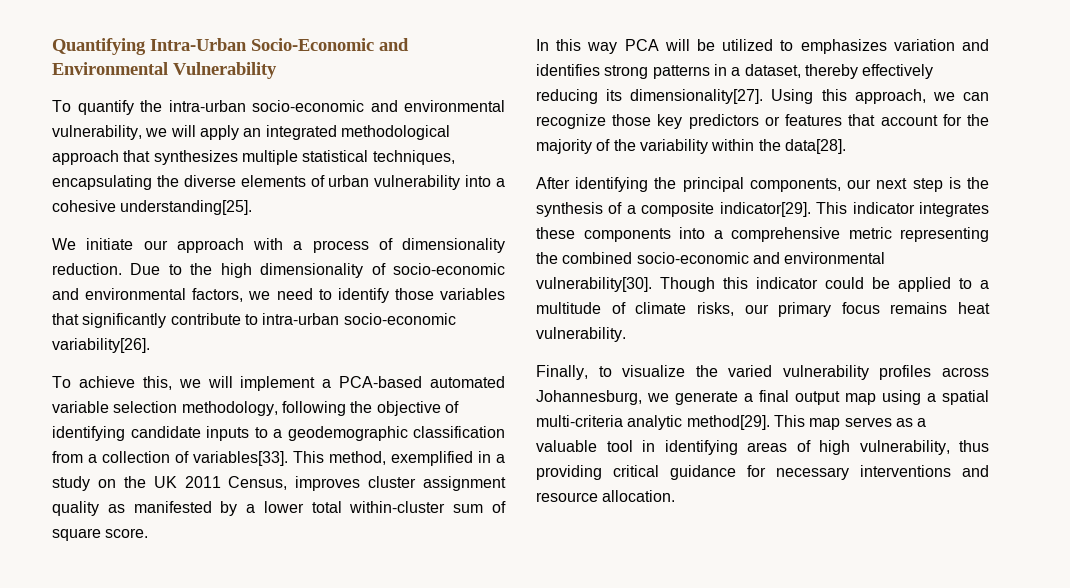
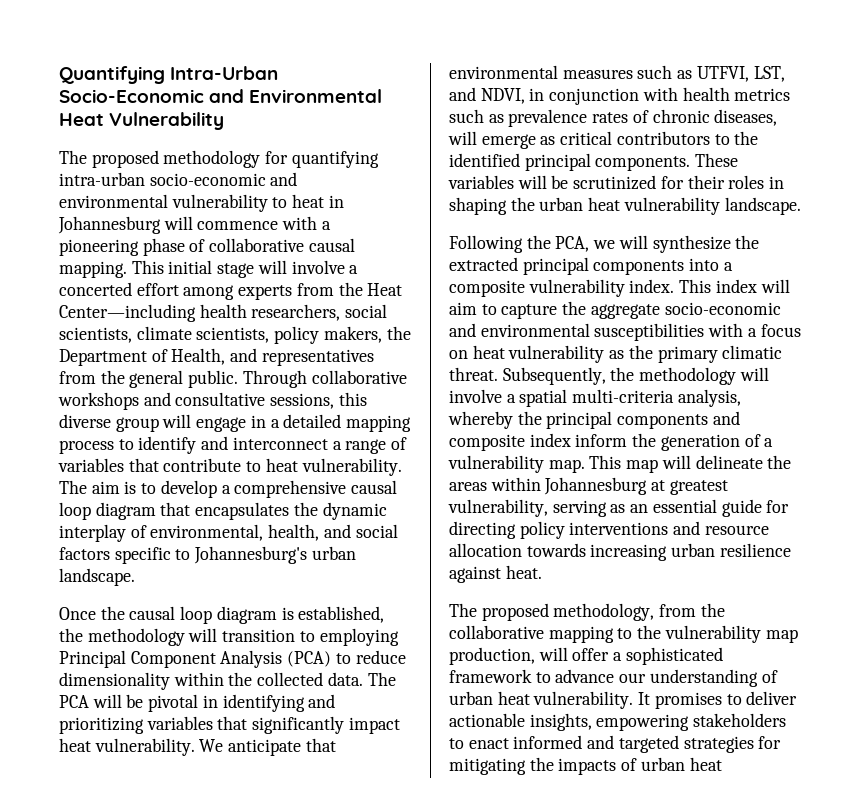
(168, 68) none -> [59,113,104,126] Heat
[52,100,505,115] [52,125,450,140] [52,150,455,165] [52,175,505,190] [52,200,253,215] [52,238,505,253] [52,263,505,278] [52,288,505,303] [52,313,456,328] [52,338,150,353] [52,376,505,391] [52,401,459,416] [52,426,505,441] [52,451,505,466] [52,476,506,491] [52,501,506,516] [52,528,149,541] [536,39,989,54] [536,64,934,79] [536,89,990,104] [536,114,989,129] [536,139,846,154] [536,177,989,192] [536,202,989,217] [536,227,989,242] [536,252,886,264] [536,277,989,292] [536,302,990,317] [536,327,626,342] [536,365,989,380] [536,390,989,405] [536,415,927,430] [536,440,989,455] [536,465,989,480] [536,490,676,502] To quantify the intra-urban socio-economic and environmental vulnerability, we will apply an integrated methodological approach that synthesizes multiple statistical techniques, encapsulating the diverse elements of urban vulnerability into a cohesive understanding[25]. // We initiate our approach with a process of dimensionality reduction. Due to the high dimensionality of socio-economic and environmental factors, we need to identify those variables that significantly contribute to intra-urban socio-economic variability[26]. // To achieve this, we will implement a PCA-based automated variable selection methodology, following the objective of identifying candidate inputs to a geodemographic classification from a collection of variables[33]. This method, exemplified in a study on the UK 2011 Census, improves cluster assignment quality as manifested by a lower total within-cluster sum of square score. // In this way PCA will be utilized to emphasizes variation and identifies strong patterns in a dataset, thereby effectively reducing its dimensionality[27]. Using this approach, we can recognize those key predictors or features that account for the majority of the variability within the data[28]. // After identifying the principal components, our next step is the synthesis of a composite indicator[29]. This indicator integrates these components into a comprehensive metric representing the combined socio-economic and environmental vulnerability[30]. Though this indicator could be applied to a multitude of climate risks, our primary focus remains heat vulnerability. // Finally, to visualize the varied vulnerability profiles across Johannesburg, we generate a final output map using a spatial multi-criteria analytic method[29]. This map serves as a valuable tool in identifying areas of high vulnerability, thus providing critical guidance for necessary interventions and resource allocation. -> [59,150,379,168] [59,172,298,186] [59,194,344,212] [58,216,331,234] [59,238,355,256] [59,260,359,278] [59,282,403,300] [59,304,388,322] [59,326,411,344] [59,348,374,366] [59,370,407,388] [58,392,367,410] [59,414,412,432] [59,436,408,454] [58,458,402,476] [59,480,398,498] [59,502,387,520] [59,524,398,542] [59,546,356,564] [59,568,135,586] [59,606,385,624] [59,628,399,646] [59,650,406,668] [59,672,396,690] [59,694,336,712] [59,716,400,734] [59,738,336,756] [449,65,785,82] [449,87,791,105] [449,109,778,127] [448,131,759,149] [449,153,739,171] [448,175,785,190] [449,197,801,215] [449,235,760,253] [449,257,733,275] [449,279,790,297] [449,301,781,319] [449,323,801,341] [449,345,783,363] [449,367,769,385] [449,389,741,407] [448,411,740,429] [449,433,774,451] [448,455,792,473] [449,477,728,495] [448,499,790,517] [449,521,769,539] [449,543,791,561] [449,565,542,583] [449,603,725,621] [449,625,798,643] [449,647,723,665] [449,669,778,687] [449,691,798,709] [449,713,787,731] [449,735,782,753] [449,757,722,775] The proposed methodology for quantifying intra-urban socio-economic and environmental vulnerability to heat in Johannesburg will commence with a pioneering phase of collaborative causal mapping. This initial stage will involve a concerted effort among experts from the Heat Center—including health researchers, social scientists, climate scientists, policy makers, the Department of Health, and representatives from the general public. Through collaborative workshops and consultative sessions, this diverse group will engage in a detailed mapping process to identify and interconnect a range of variables that contribute to heat vulnerability. The aim is to develop a comprehensive causal loop diagram that encapsulates the dynamic interplay of environmental, health, and social factors specific to Johannesburg's urban landscape. // Once the causal loop diagram is established, the methodology will transition to employing Principal Component Analysis (PCA) to reduce dimensionality within the collected data. The PCA will be pivotal in identifying and prioritizing variables that significantly impact heat vulnerability. We anticipate that environmental measures such as UTFVI, LST, and NDVI, in conjunction with health metrics such as prevalence rates of chronic diseases, will emerge as critical contributors to the identified principal components. These variables will be scrutinized for their roles in shaping the urban heat vulnerability landscape. // Following the PCA, we will synthesize the extracted principal components into a composite vulnerability index. This index will aim to capture the aggregate socio-economic and environmental susceptibilities with a focus on heat vulnerability as the primary climatic threat. Subsequently, the methodology will involve a spatial multi-criteria analysis, whereby the principal components and composite index inform the generation of a vulnerability map. This map will delineate the areas within Johannesburg at greatest vulnerability, serving as an essential guide for directing policy interventions and resource allocation towards increasing urban resilience against heat. // The proposed methodology, from the collaborative mapping to the vulnerability map production, will offer a sophisticated framework to advance our understanding of urban heat vulnerability. It promises to deliver actionable insights, empowering stakeholders to enact informed and targeted strategies for mitigating the impacts of urban heat

